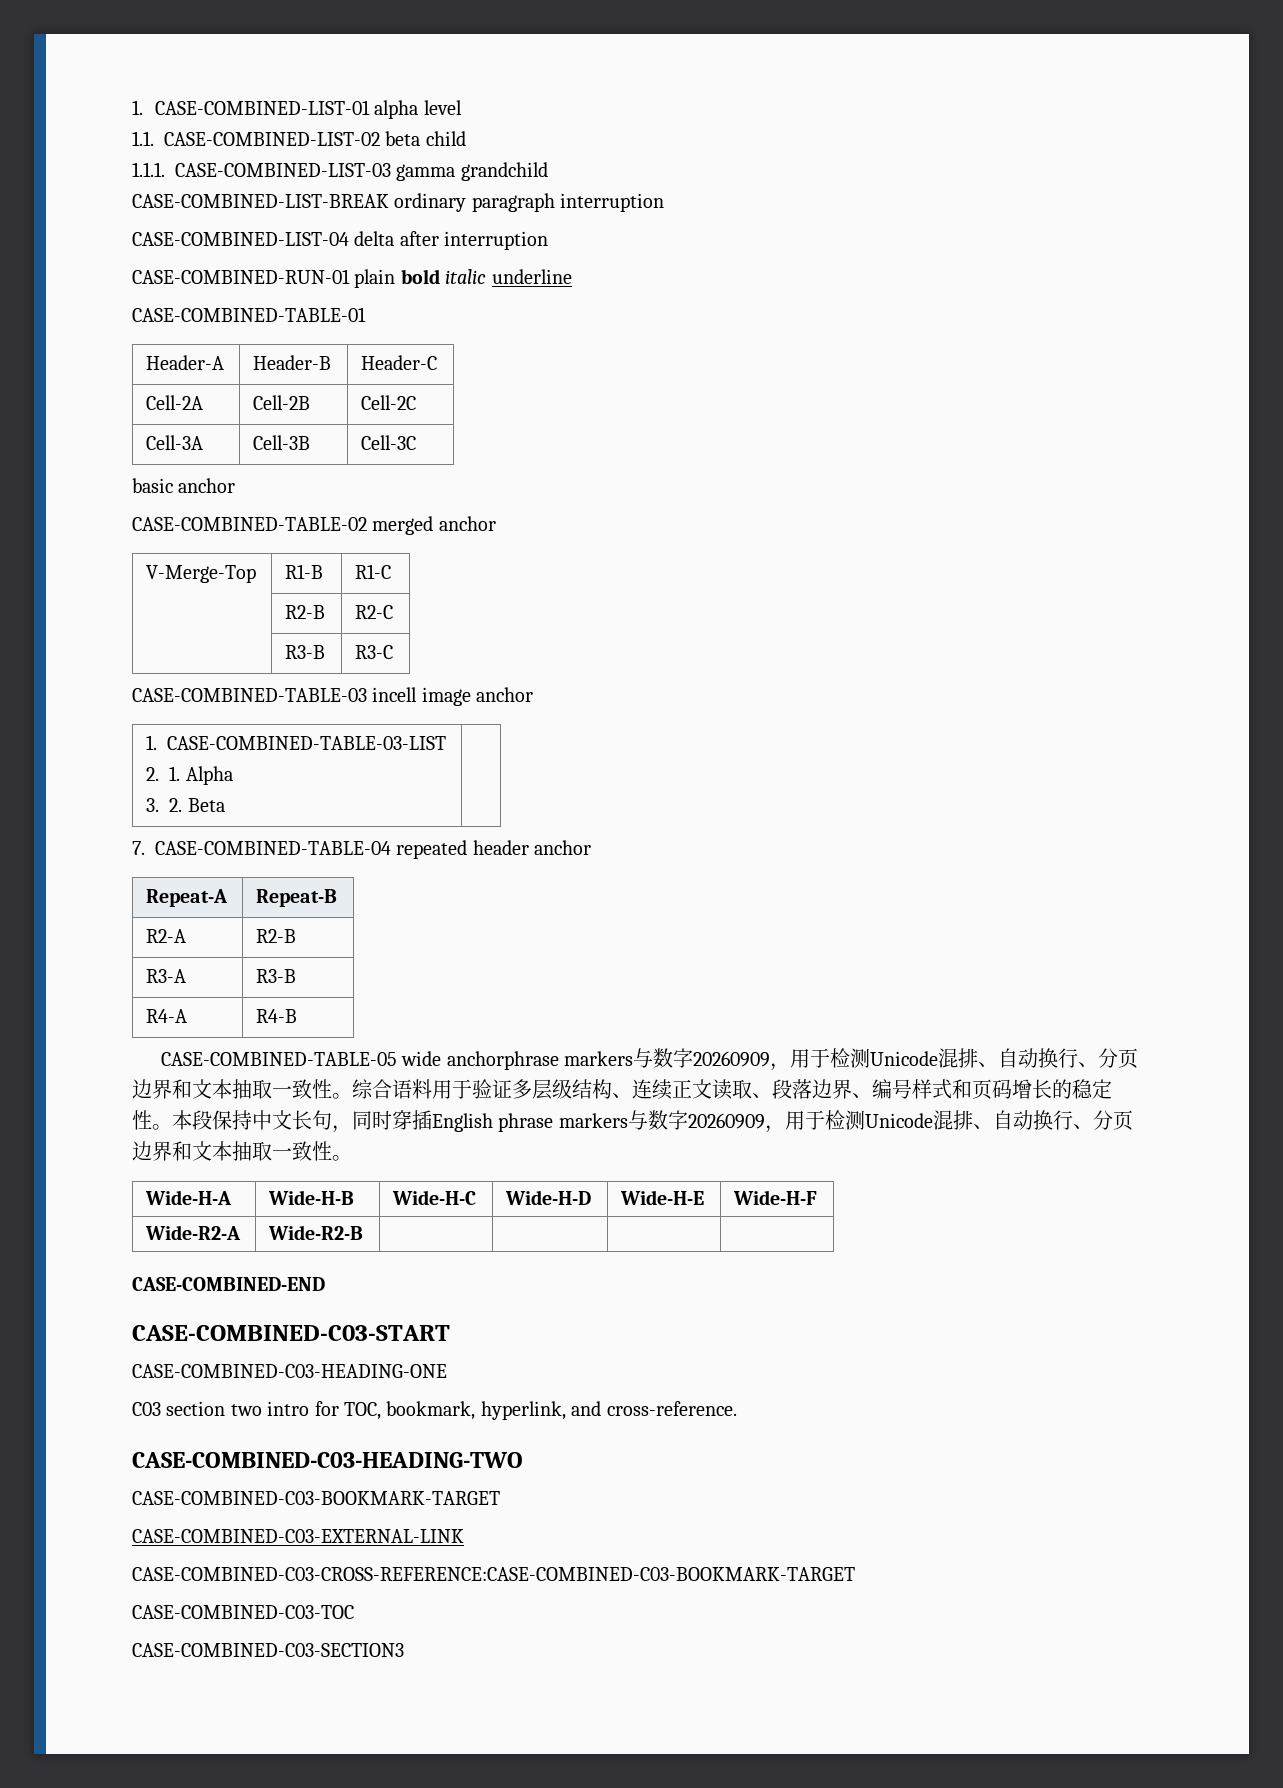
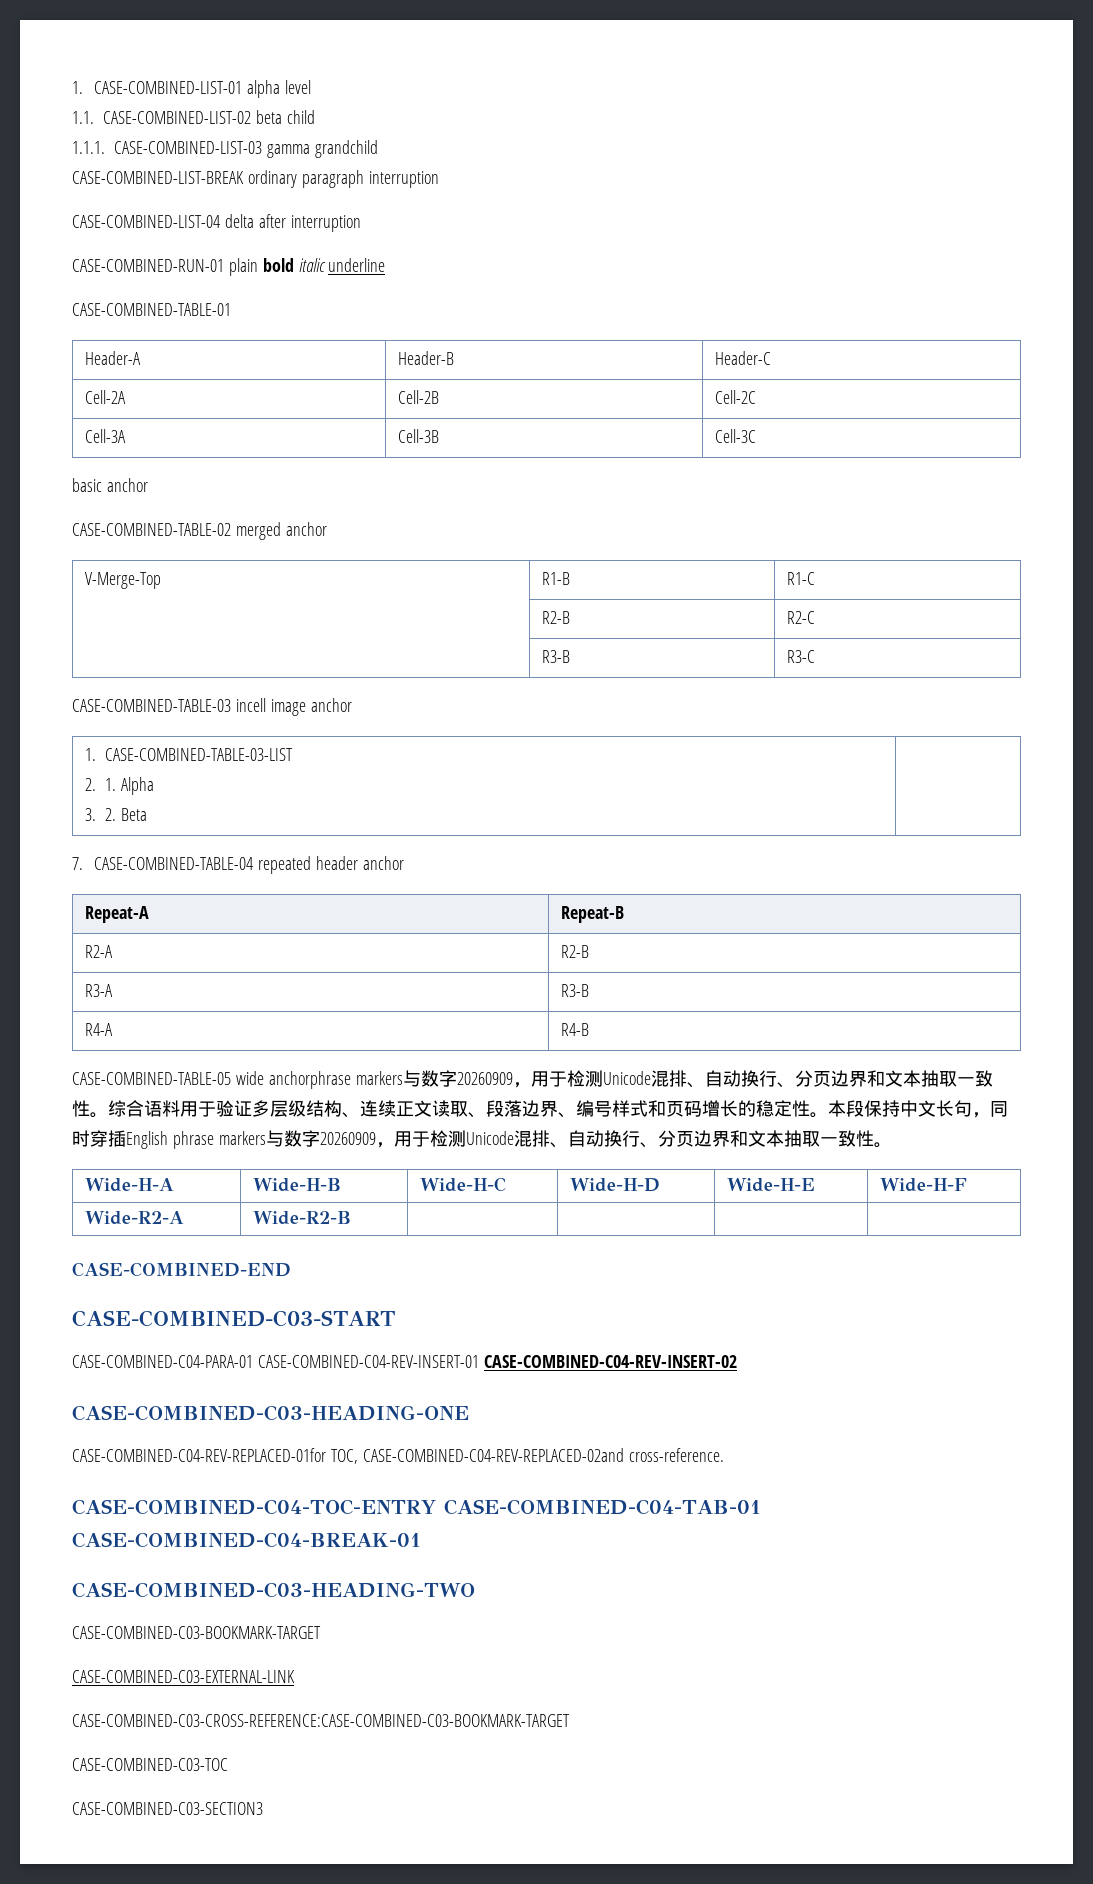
[132,1364,447,1378] [132,1401,737,1420] CASE-COMBINED-C03-HEADING-ONE // C03 section two intro for TOC, bookmark, hyperlink, and cross-reference. -> [72,1355,737,1368] [72,1405,469,1421] [72,1448,724,1464] [72,1499,761,1515] [72,1532,421,1548] CASE-COMBINED-C04-PARA-01 CASE-COMBINED-C04-REV-INSERT-01 CASE-COMBINED-C04-REV-INSERT-02 // CASE-COMBINED-C03-HEADING-ONE // CASE-COMBINED-C04-REV-REPLACED-01for TOC, CASE-COMBINED-C04-REV-REPLACED-02and cross-reference. // CASE-COMBINED-C04-TOC-ENTRY CASE-COMBINED-C04-TAB-01 // CASE-COMBINED-C04-BREAK-01

